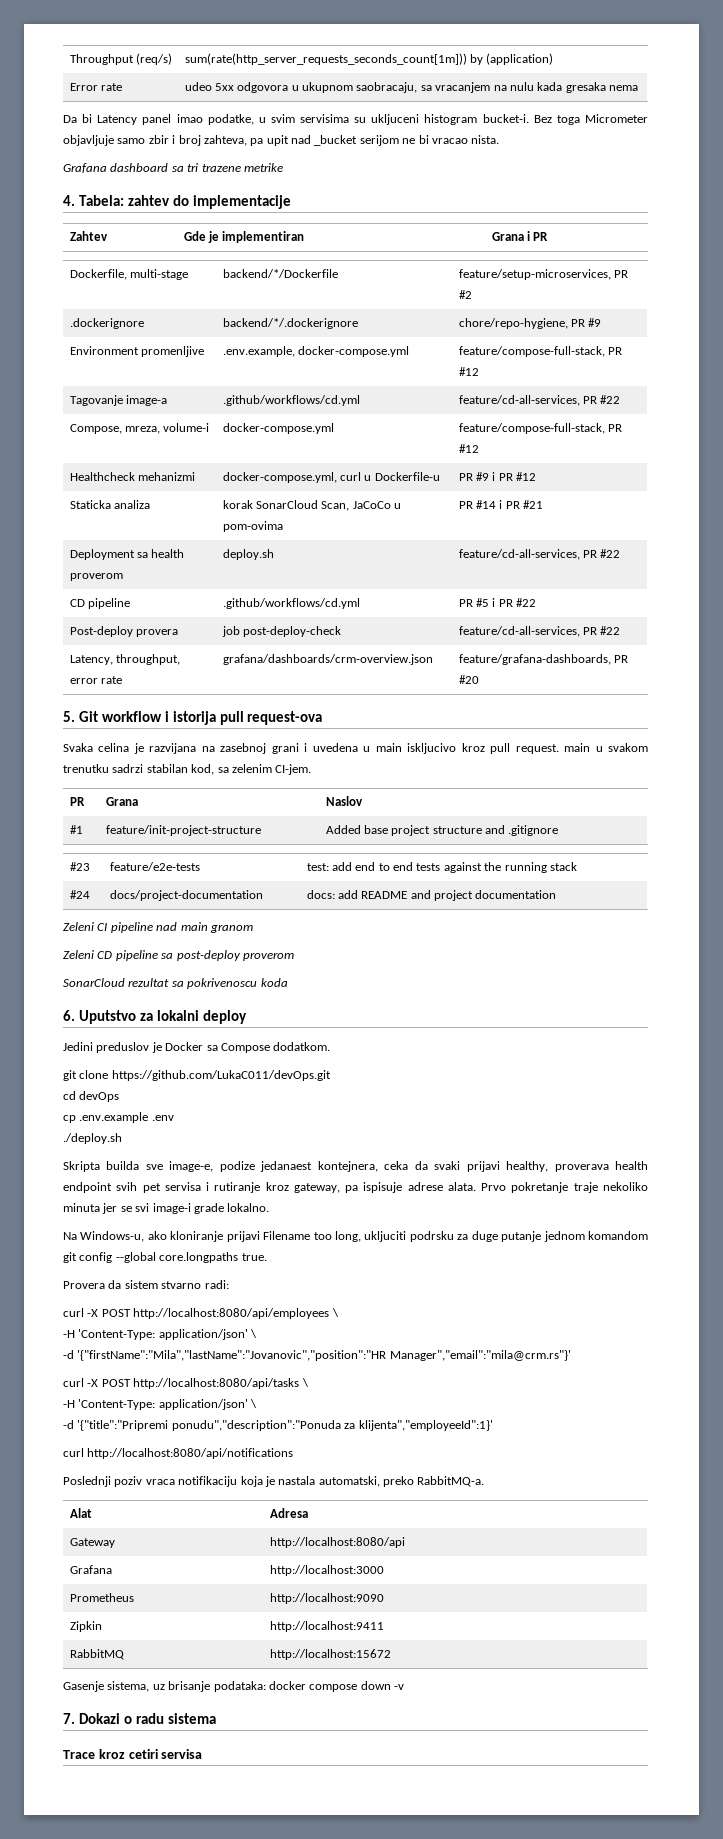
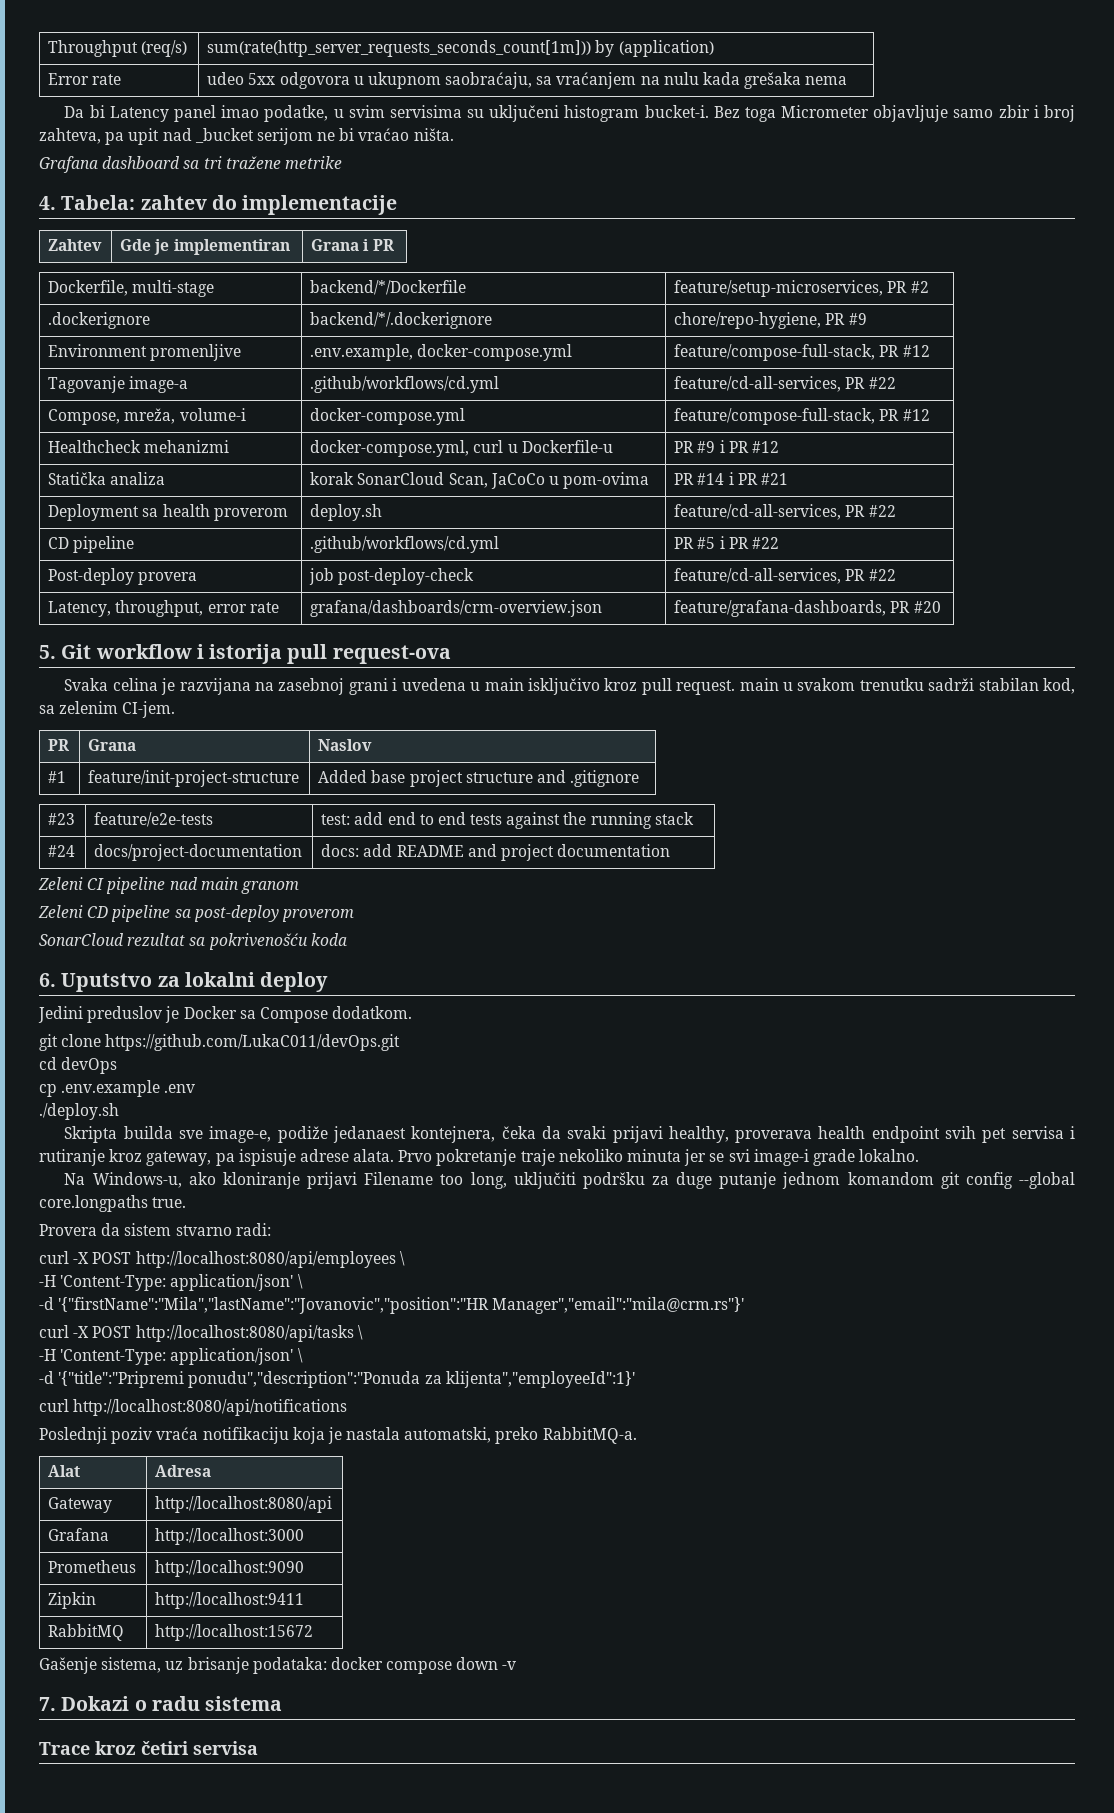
[356,82,491,93] saobracaju, sa vracanjem -> [445,72,637,89] saobraćaju, sa vraćanjem
[565,82,606,93] gresaka -> [744,72,802,89] grešaka
[371,114,420,125] ukljuceni -> [489,105,560,122] uključeni
[431,135,500,144] vracao nista. -> [358,128,454,141] vraćao ništa.
[201,164,241,172] trazene -> [225,156,281,169] tražene
[124,426,160,434] mreza, -> [124,408,176,424] mreža,
[69,500,111,509] Staticka -> [48,472,107,485] Statička
[407,743,457,754] iskljucivo -> [527,678,600,695] isključivo
[112,764,144,773] sadrzi -> [928,678,975,691] sadrži
[187,978,258,989] pokrivenoscu -> [208,933,308,950] pokrivenošću
[219,1161,255,1172] podize -> [277,1126,328,1143] podiže
[384,1161,409,1170] ceka -> [501,1126,536,1139] čeka
[364,1231,454,1242] ukljuciti podrsku -> [513,1172,645,1189] uključiti podršku
[145,1479,175,1485] vraca -> [156,1427,199,1440] vraća
[63,1681,104,1692] Gasenje -> [39,1657,97,1674] Gašenje
[128,1749,158,1759] cetiri -> [141,1741,189,1755] četiri

